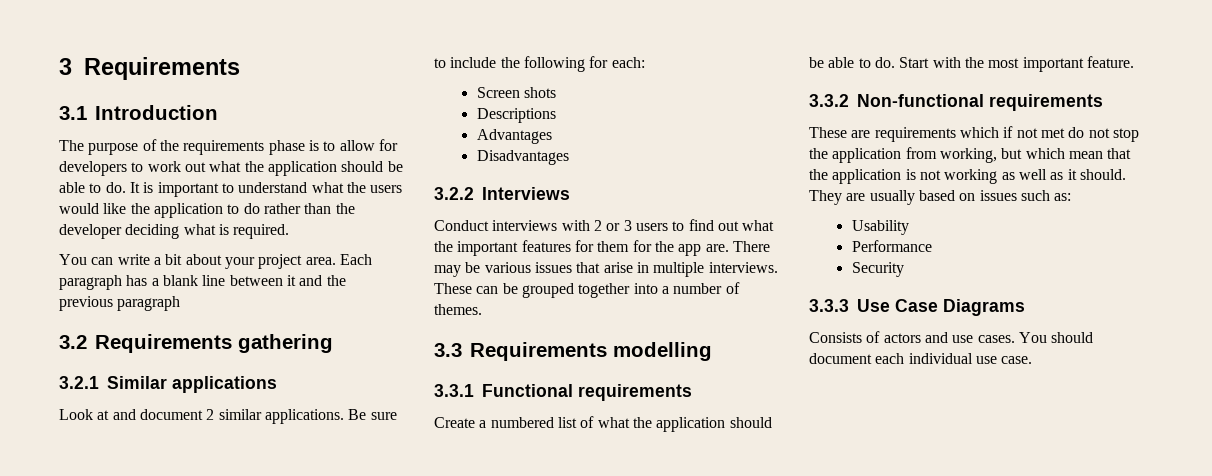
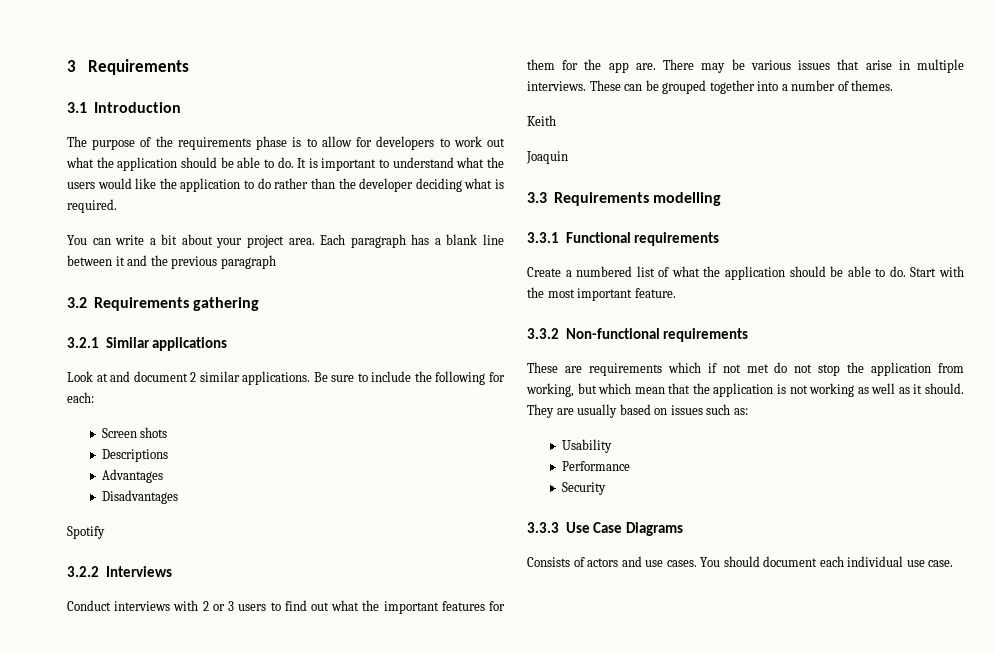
(569, 157) none -> [67,526,105,539] // Spotify
(482, 309) none -> [527,115,556,126] [526,151,568,164] // Keith // Joaquin

